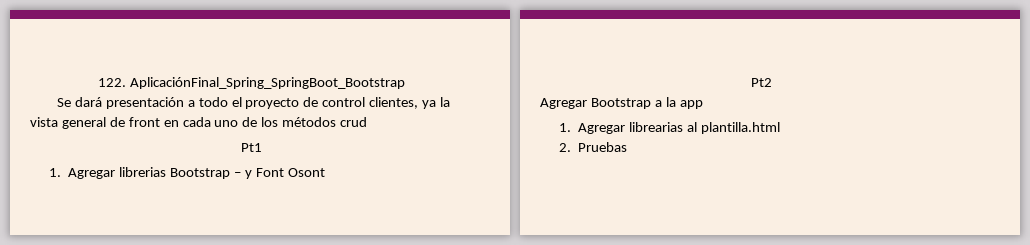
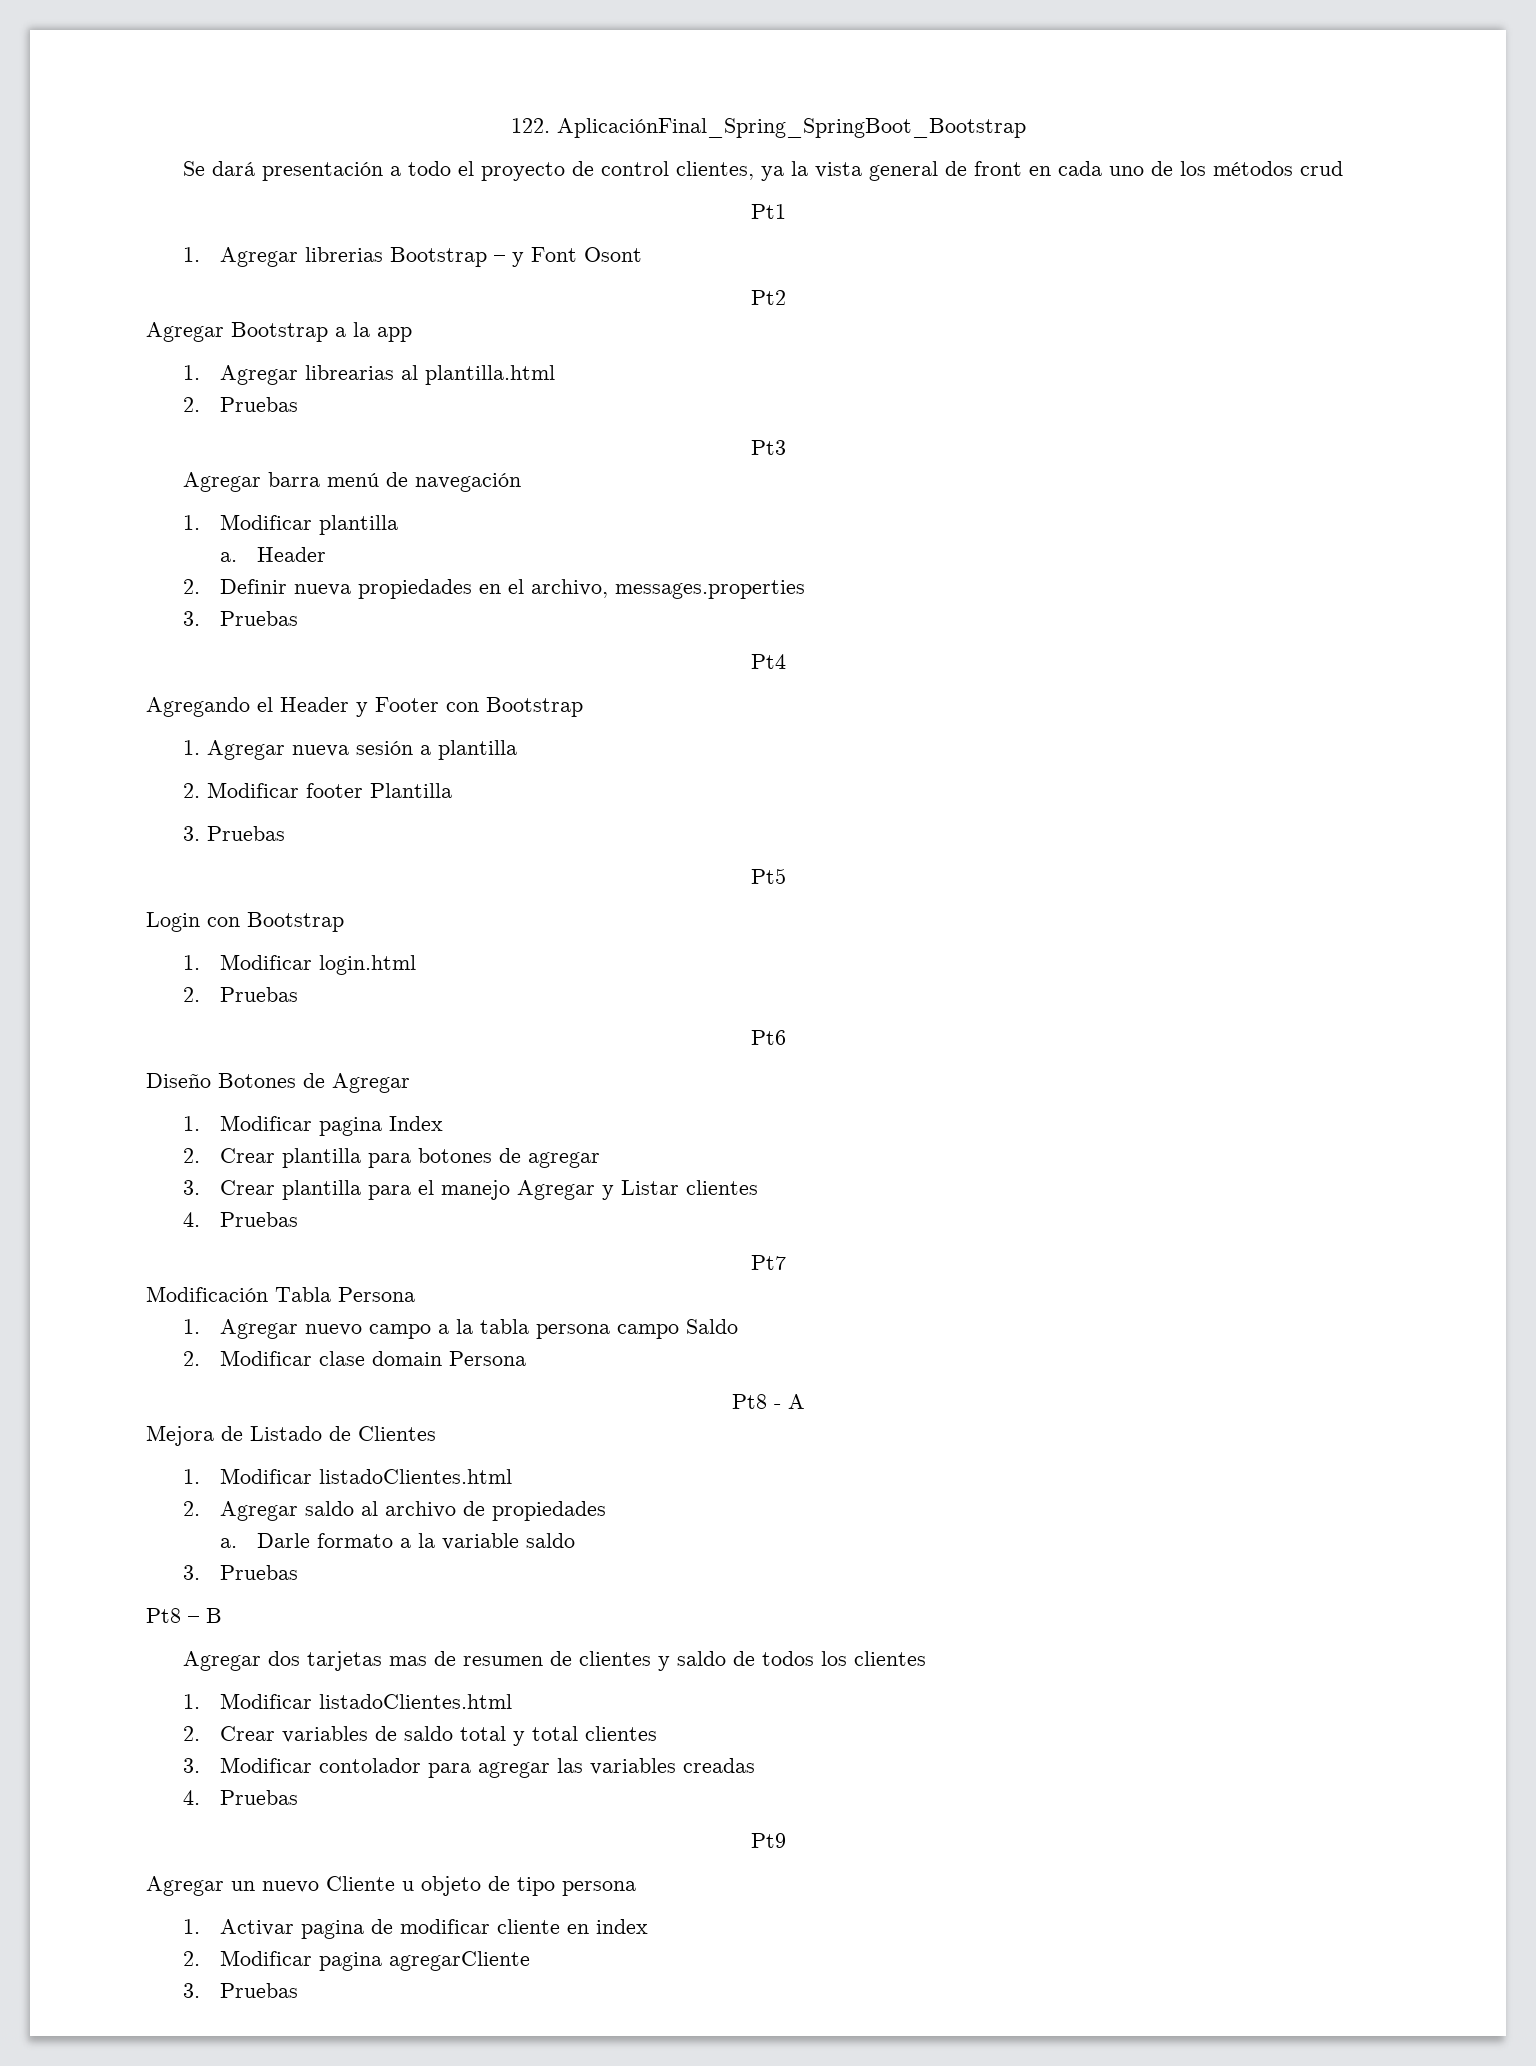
(628, 147) none -> [750,440,786,455] [183,472,522,492] [183,514,399,535] [220,547,327,562] [183,579,806,599] [183,611,299,626] [750,654,786,669] [146,697,583,717] [183,740,518,760] [183,782,453,798] [183,826,286,841] [750,868,786,884] [146,912,344,932] [183,954,417,975] [183,987,299,1002] [750,1030,786,1045] [146,1073,410,1093] [183,1115,444,1136] [183,1148,601,1168] [183,1180,759,1200] [183,1212,299,1227] [750,1255,786,1270] [146,1286,415,1302] [183,1319,739,1339] [183,1350,527,1366] [731,1394,805,1409] [146,1425,436,1446] [183,1468,513,1484] [183,1501,607,1521] [220,1533,576,1550] [183,1565,299,1580] [146,1608,222,1623] [182,1651,926,1671] [183,1693,513,1709] [183,1726,658,1746] [183,1757,756,1778] [183,1790,299,1805] [750,1833,786,1848] [146,1876,636,1896] [183,1919,649,1939] [183,1950,531,1971] [183,1983,299,1998] // Pt3 // Agregar barra menú de navegación // 1. Modificar plantilla // a. Header // 2. Definir nueva propiedades en el archivo, messages.properties // 3. Pruebas // Pt4 // Agregando el Header y Footer con Bootstrap // 1. Agregar nueva sesión a plantilla // 2. Modificar footer Plantilla // 3. Pruebas // Pt5 // Login con Bootstrap // 1. Modificar login.html // 2. Pruebas // Pt6 // Diseño Botones de Agregar // 1. Modificar pagina Index // 2. Crear plantilla para botones de agregar // 3. Crear plantilla para el manejo Agregar y Listar clientes // 4. Pruebas // Pt7 // Modificación Tabla Persona // 1. Agregar nuevo campo a la tabla persona campo Saldo // 2. Modificar clase domain Persona // Pt8 - A // Mejora de Listado de Clientes // 1. Modificar listadoClientes.html // 2. Agregar saldo al archivo de propiedades // a. Darle formato a la variable saldo // 3. Pruebas // Pt8 – B // Agregar dos tarjetas mas de resumen de clientes y saldo de todos los clientes // 1. Modificar listadoClientes.html // 2. Crear variables de saldo total y total clientes // 3. Modificar contolador para agregar las variables creadas // 4. Pruebas // Pt9 // Agregar un nuevo Cliente u objeto de tipo persona // 1. Activar pagina de modificar cliente en index // 2. Modificar pagina agregarCliente // 3. Pruebas

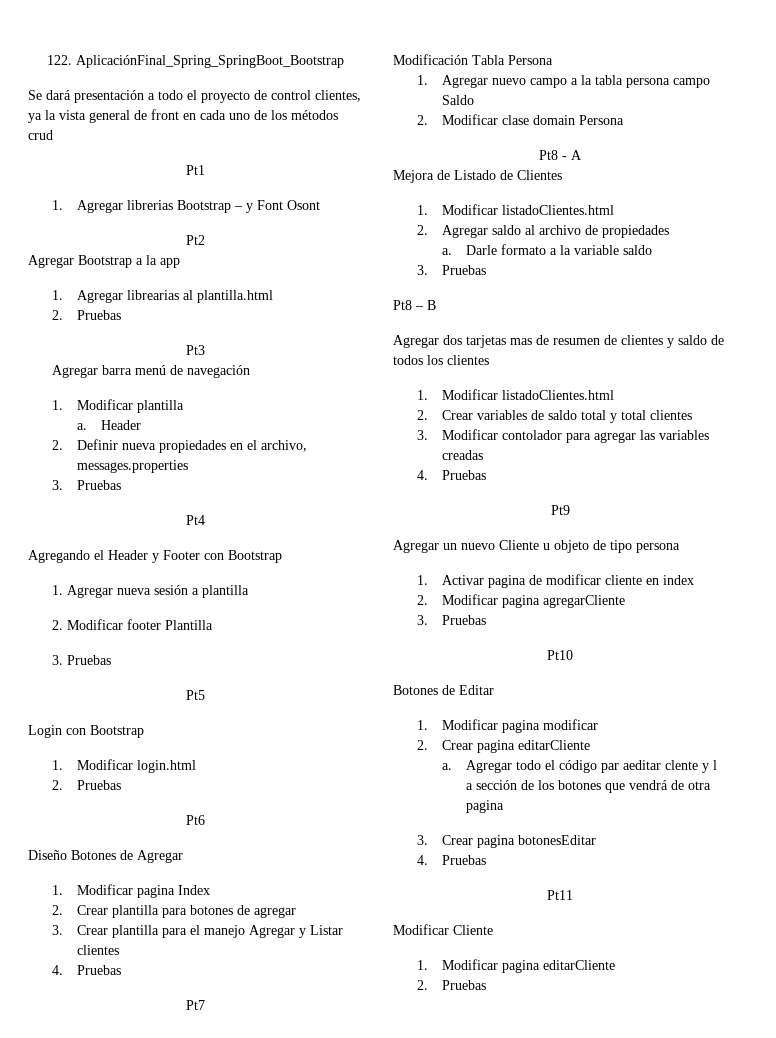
(299, 1990) none -> [547,650,573,660] [393,685,494,695] [417,719,598,733] [417,740,590,753] [441,760,718,773] [466,780,712,793] [466,800,505,813] [417,835,596,848] [417,855,486,865] [547,890,573,900] [393,924,493,935] [417,959,615,973] [417,980,486,990] // Pt10 // Botones de Editar // 1. Modificar pagina modificar // 2. Crear pagina editarCliente // a. Agregar todo el código par aeditar clente y l a sección de los botones que vendrá de otra pagina // 3. Crear pagina botonesEditar // 4. Pruebas // Pt11 // Modificar Cliente // 1. Modificar pagina editarCliente // 2. Pruebas

